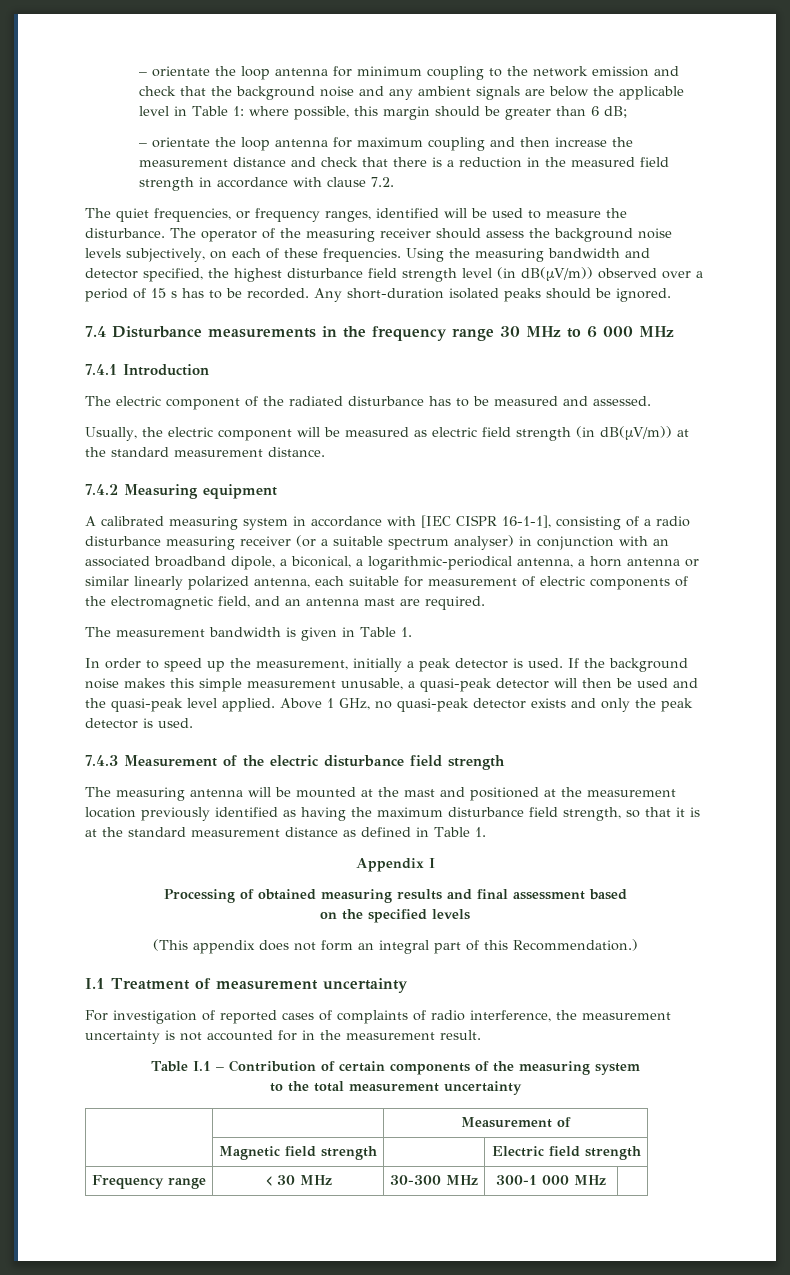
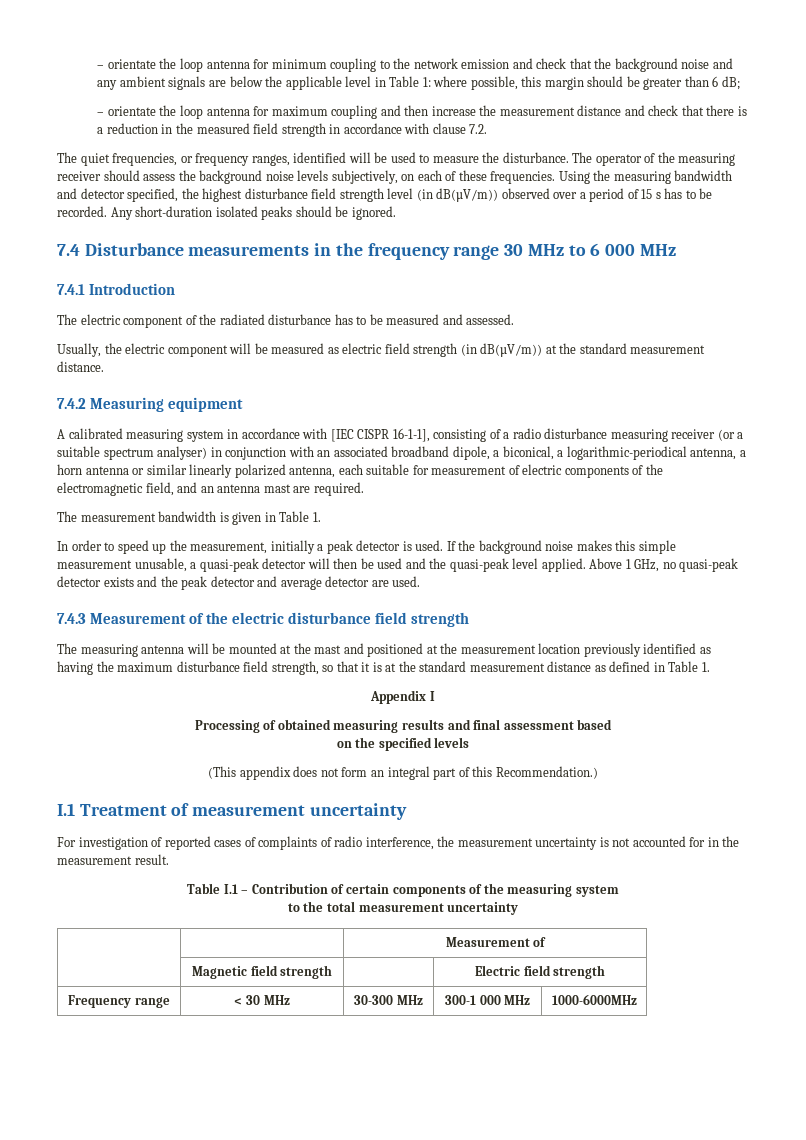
[601,698,630,712] only -> (158, 581) none
[143,718,153,728] is -> [257,576,389,590] and average detector are
(606, 1180) none -> [551,994,637,1005] 1000-6000MHz

